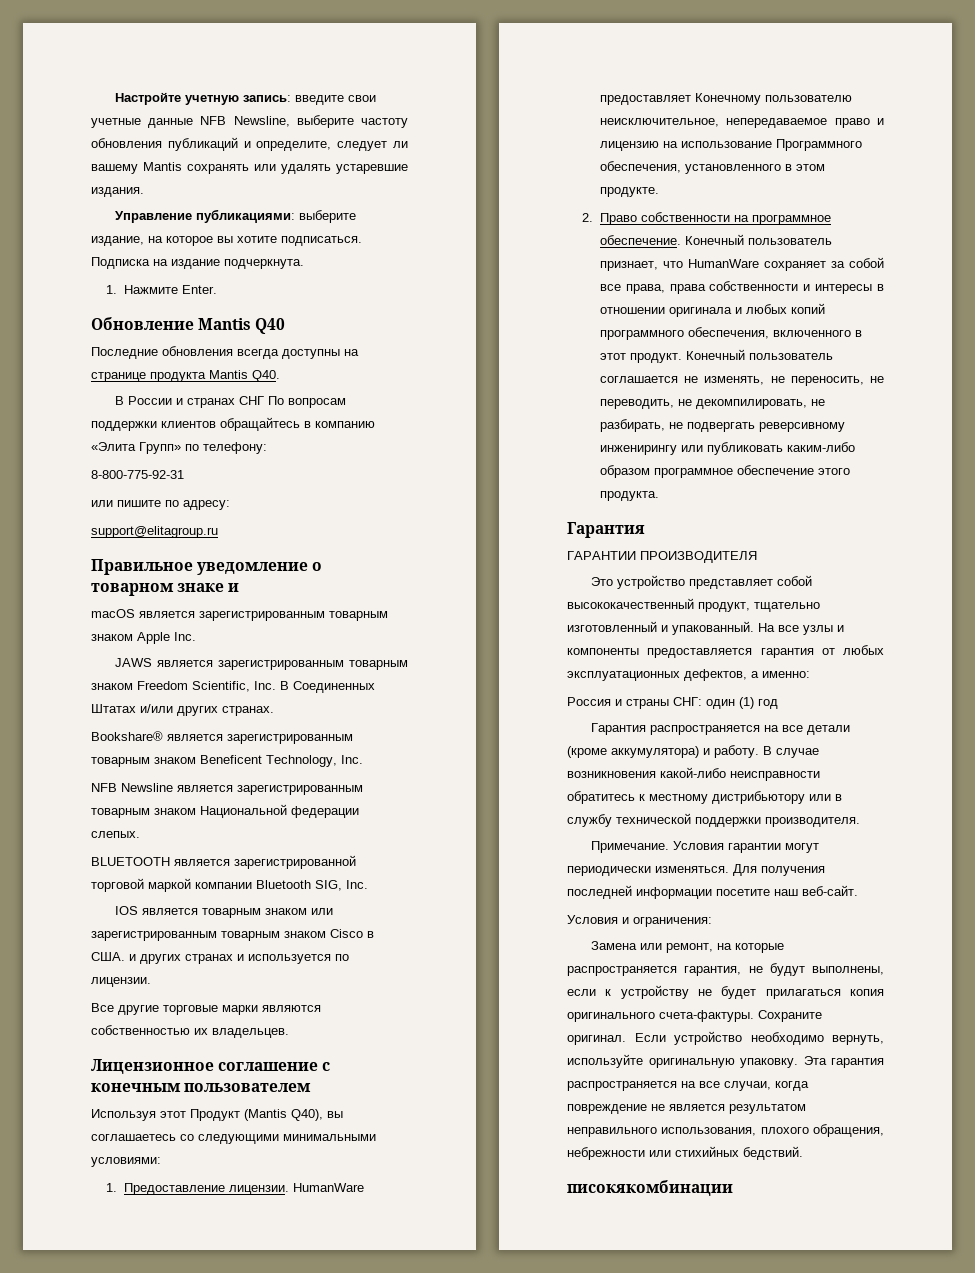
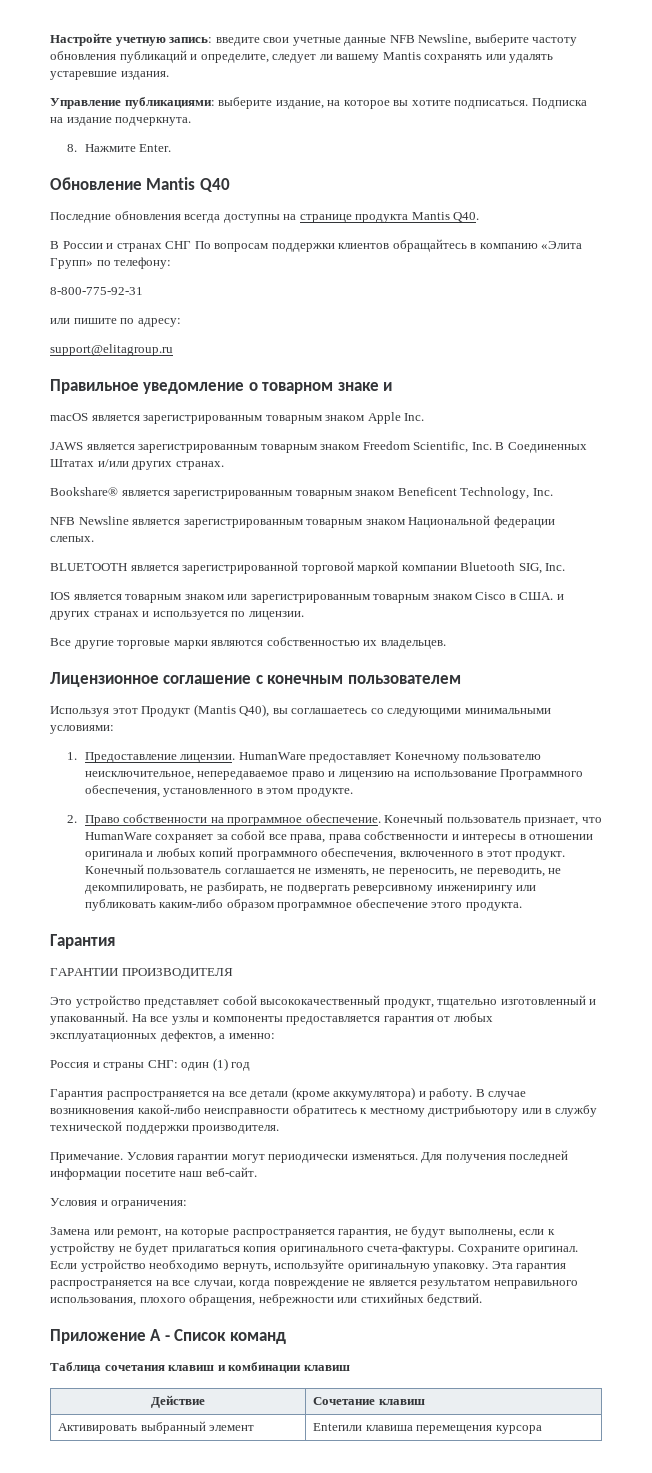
[106,285,118,294] 1. -> [67,144,78,152] 8.
[567,1180,733,1196] писокякомбинации -> [50,1329,286,1344] [50,1362,350,1373] [151,1395,205,1408] [313,1397,425,1405] [58,1421,255,1434] [313,1423,542,1434] Приложение A - Список команд // Таблица сочетания клавиш и комбинации клавиш // Действие | Сочетание клавиш // Активировать выбранный элемент | Enterили клавиша перемещения курсора

